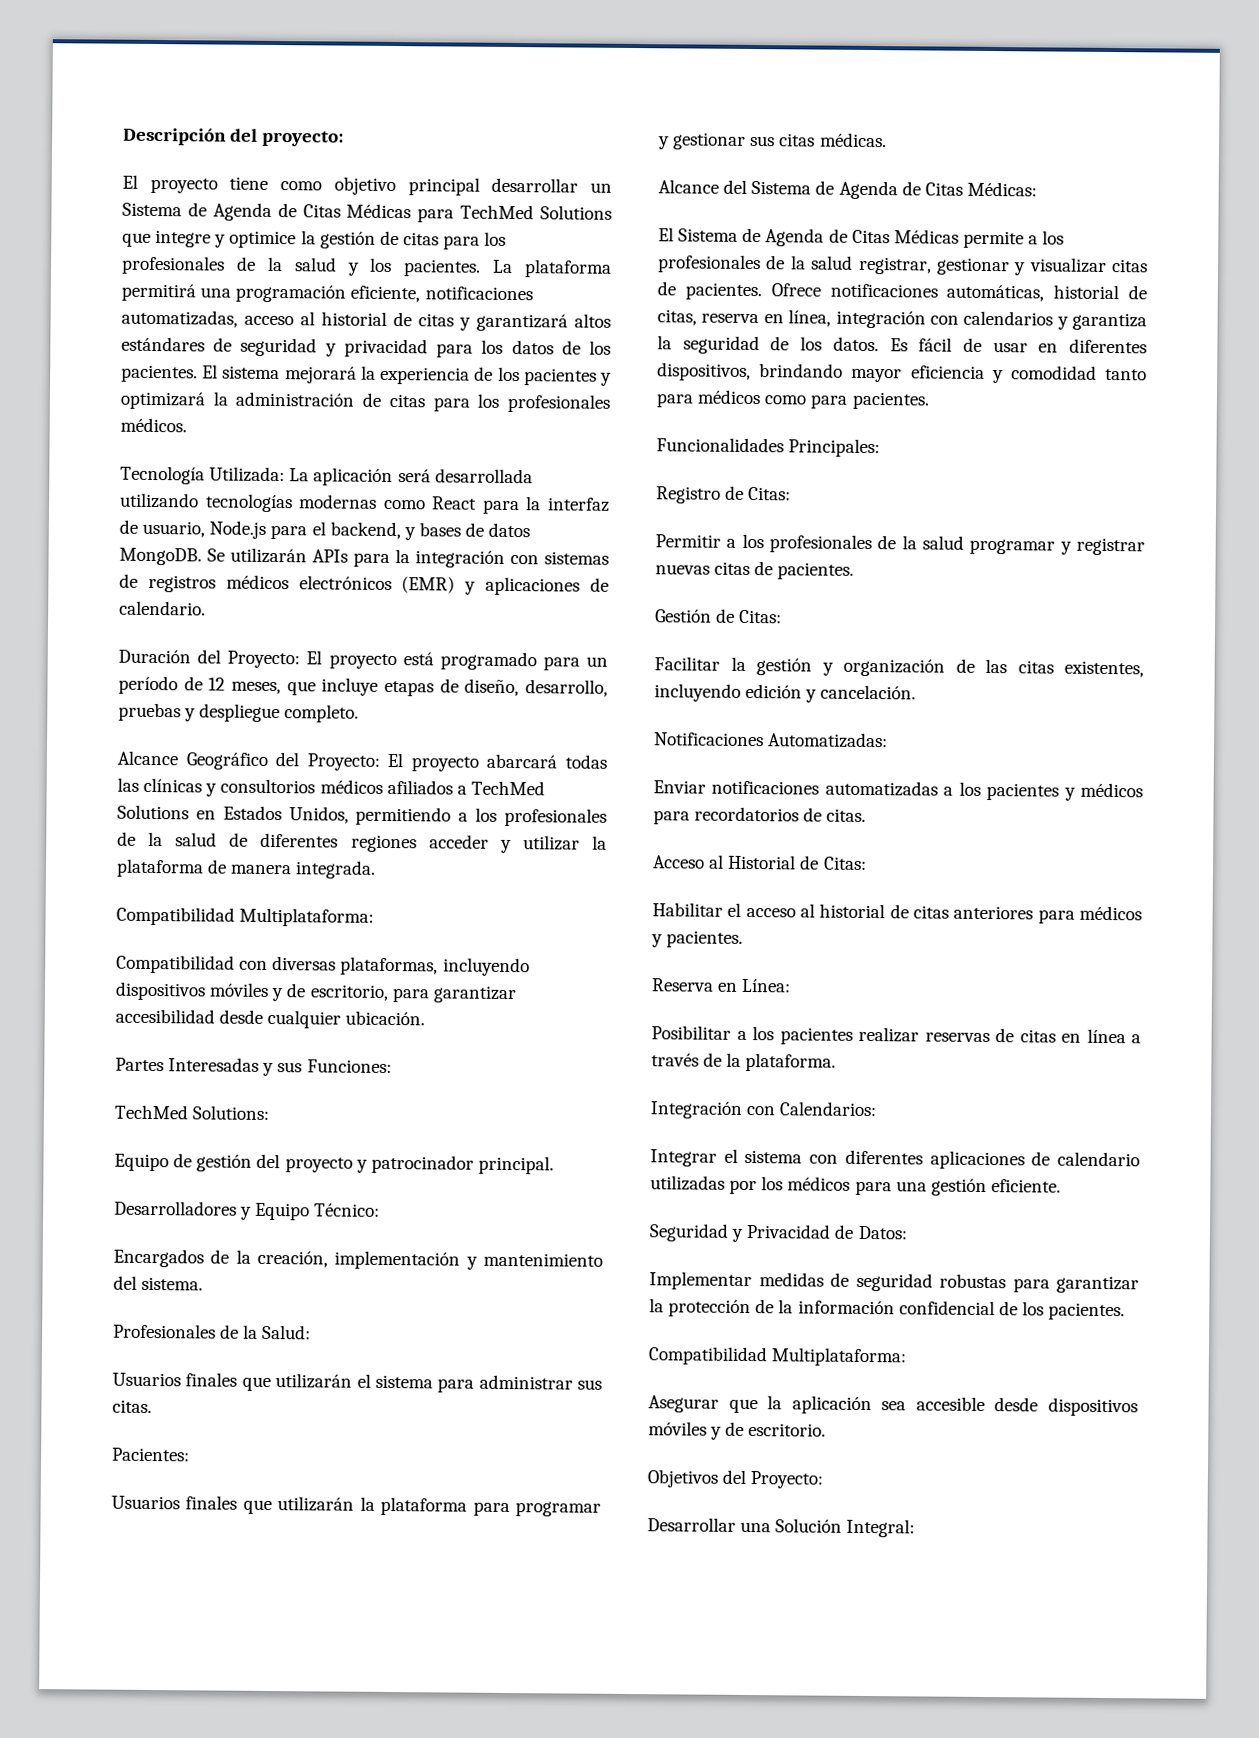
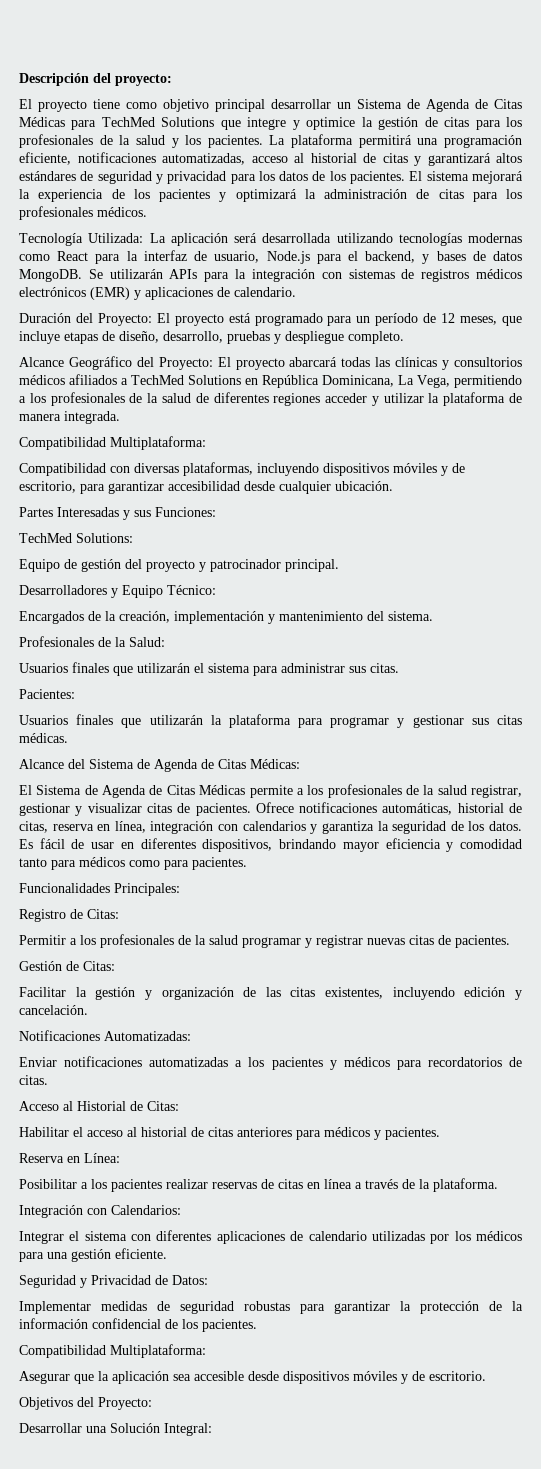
[222,805,349,824] Estados Unidos, -> [262,375,450,388] República Dominicana, La Vega,

